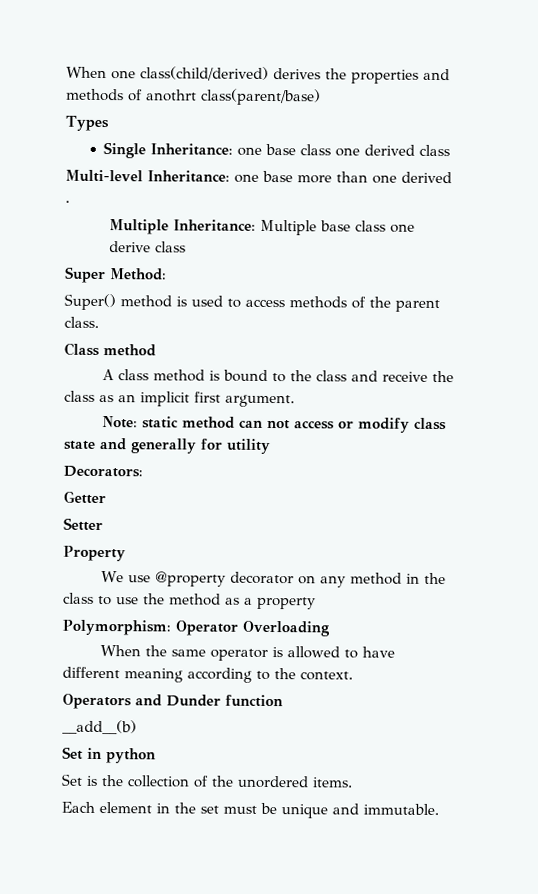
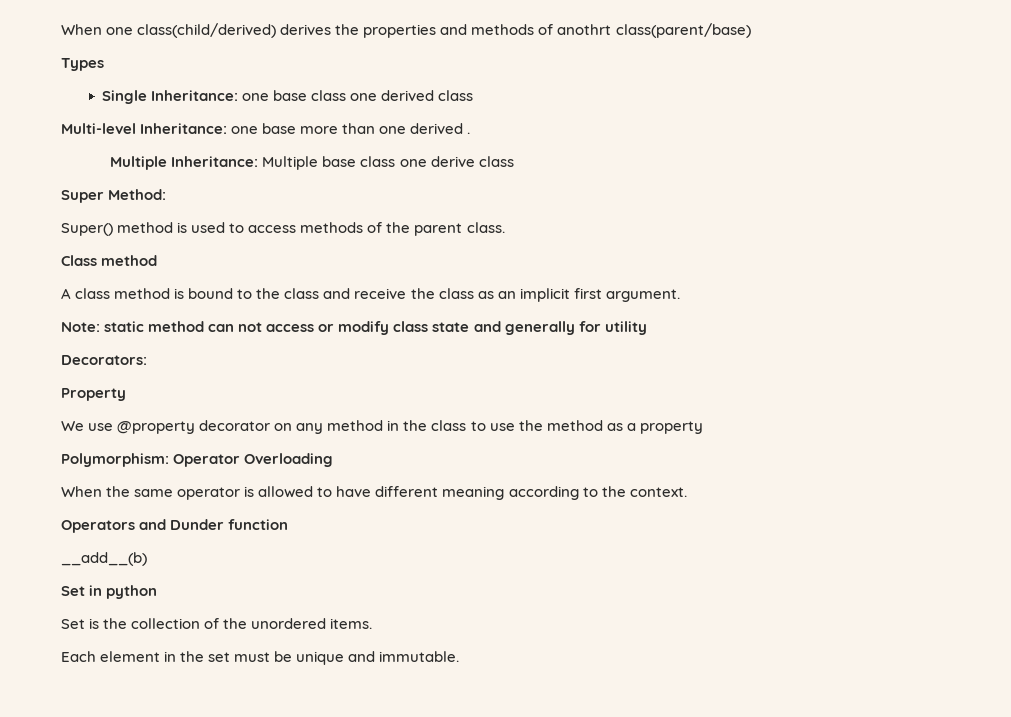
[63,490,106,505] [63,517,103,532] // Getter // Setter -> (147, 360) none

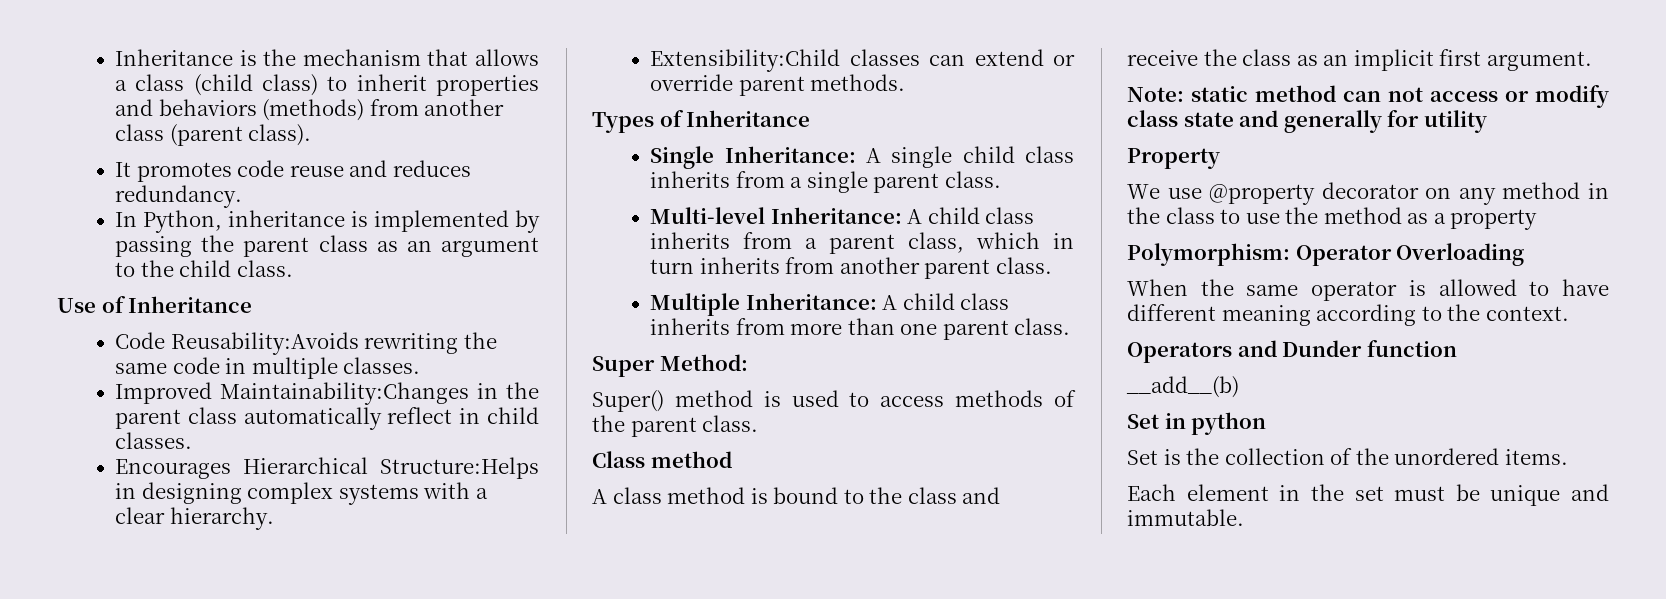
[61,23,751,38] When one class(child/derived) derives the properties and methods of anothrt class(parent/base) -> [115,49,539,66] [115,74,539,96] [115,99,505,121] [115,124,312,146] [115,160,471,182] [115,185,243,208] [115,210,540,233] [115,235,540,257] [115,260,293,277] [57,296,253,313] [115,332,497,355] [115,357,421,379] [115,382,539,405] [115,407,539,430] [115,432,193,449] [115,457,539,479] [115,482,488,505] [115,507,274,530] [650,49,1075,72] [650,74,906,96] Inheritance is the mechanism that allows a class (child class) to inherit properties and behaviors (methods) from another class (parent class). // It promotes code reuse and reduces redundancy. // In Python, inheritance is implemented by passing the parent class as an argument to the child class. // Use of Inheritance // Code Reusability:Avoids rewriting the same code in multiple classes. // Improved Maintainability:Changes in the parent class automatically reflect in child classes. // Encourages Hierarchical Structure:Helps in designing complex systems with a clear hierarchy. // Extensibility:Child classes can extend or override parent methods.
(104, 64) none -> [659,110,811,127] of Inheritance
[242,90,474,101] [61,123,471,134] [110,156,514,170] one base class one derived class // Multi-level Inheritance: one base more than one derived . // Multiple Inheritance: Multiple base class one derive class -> [865,146,1074,168] [650,171,1001,193] [650,207,1035,224] [650,232,1074,254] [650,257,1052,279] [650,293,1010,316] [650,318,1071,340] A single child class inherits from a single parent class. // Multi-level Inheritance: A child class inherits from a parent class, which in turn inherits from another parent class. // Multiple Inheritance: A child class inherits from more than one parent class.
[61,355,147,365] // Decorators: -> (1487, 121) none

